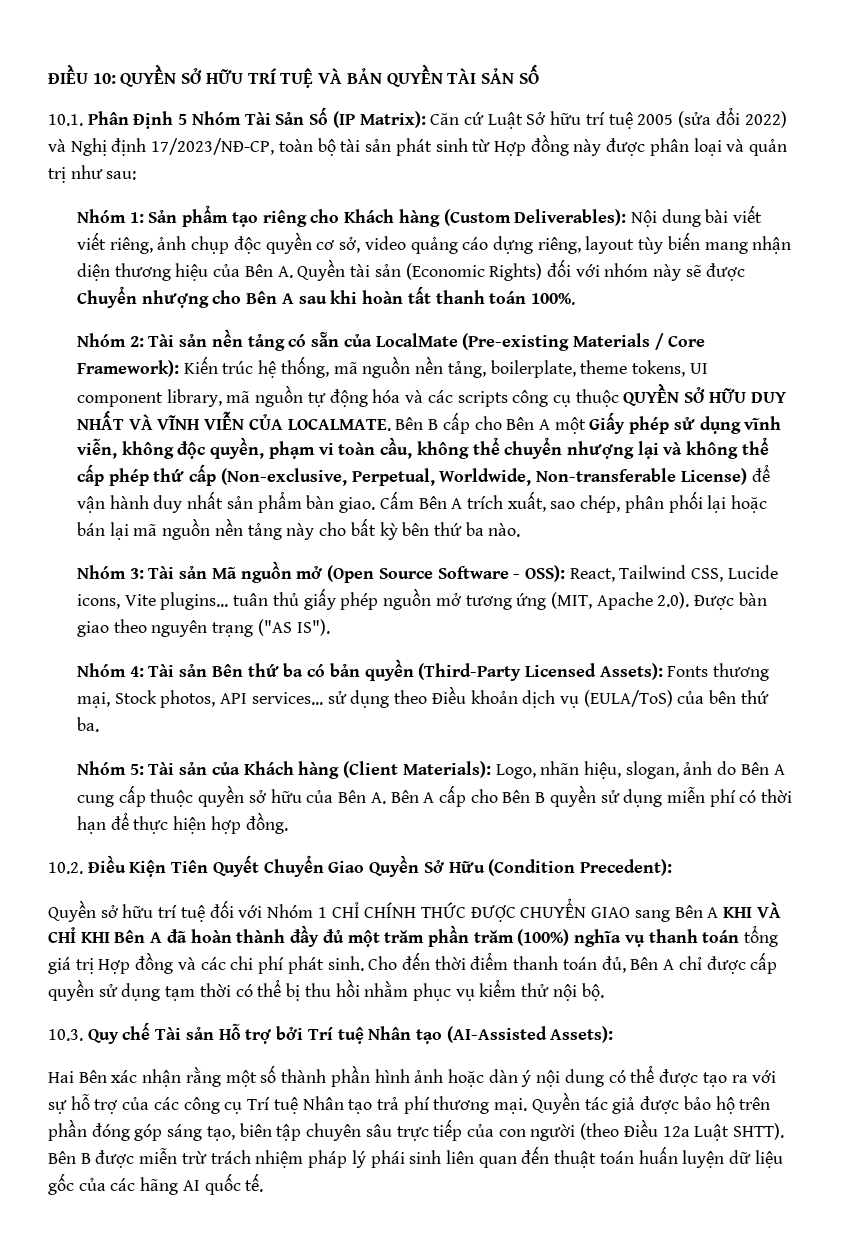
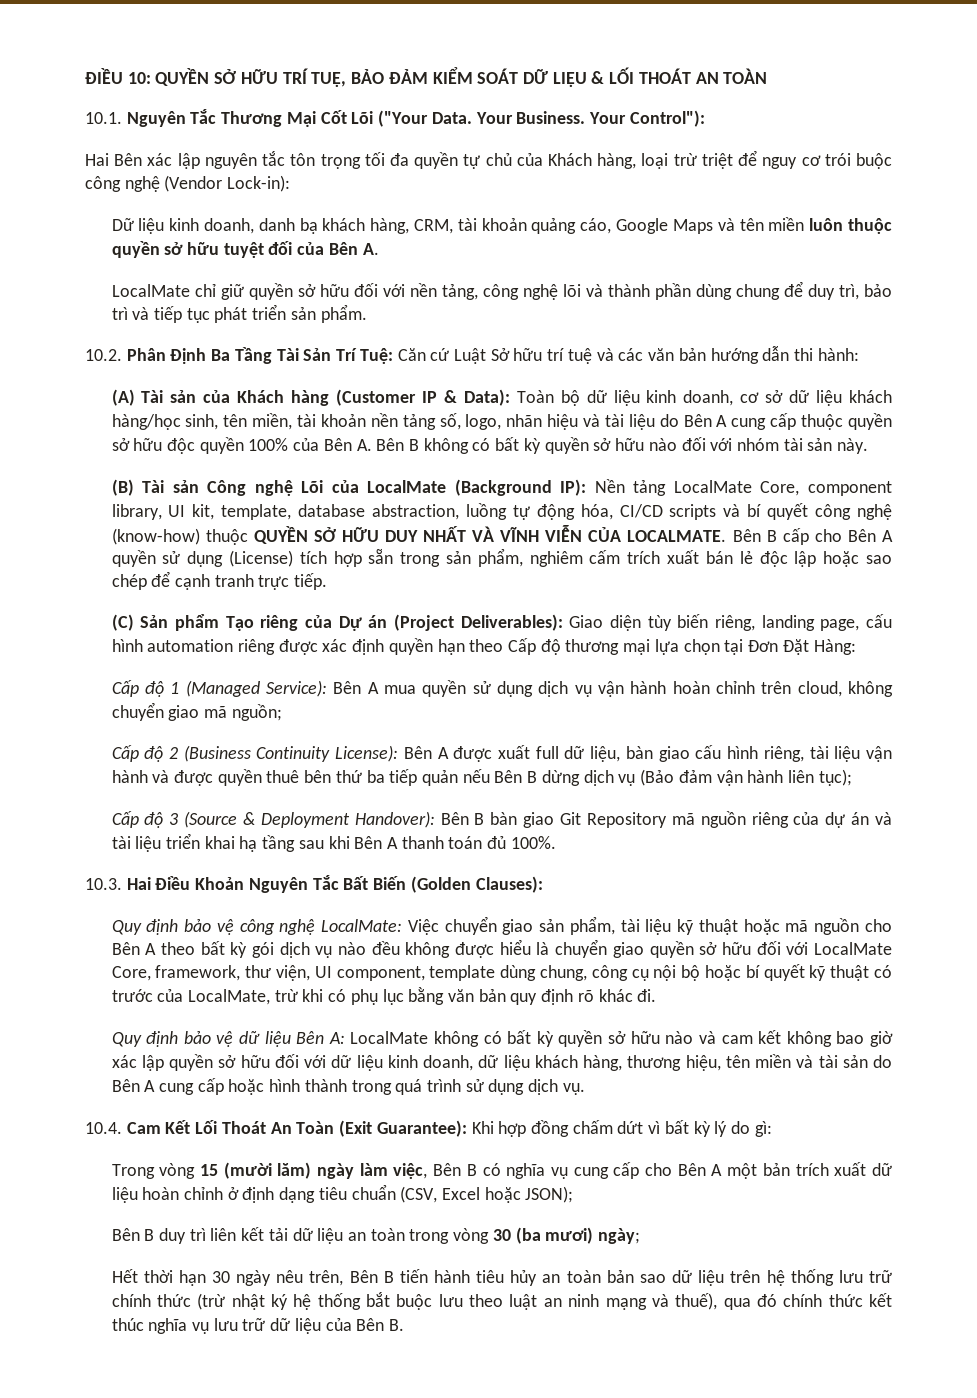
[280,64,539,88] [48,107,426,129] TUỆ VÀ BẢN QUYỀN TÀI SẢN SỐ // 10.1. Phân Định 5 Nhóm Tài Sản Số (IP Matrix): -> [311,67,768,87] [85,109,705,127] [85,150,893,169] [85,175,291,192] [111,217,893,234] [111,241,379,258] [111,281,892,300] [111,304,367,323] [85,347,393,364] TUỆ, BẢO ĐẢM KIỂM SOÁT DỮ LIỆU & LỐI THOÁT AN TOÀN // 10.1. Nguyên Tắc Thương Mại Cốt Lõi ("Your Data. Your Business. Your Control"): // Hai Bên xác lập nguyên tắc tôn trọng tối đa quyền tự chủ của Khách hàng, loại trừ triệt để nguy cơ trói buộc công nghệ (Vendor Lock-in): // Dữ liệu kinh doanh, danh bạ khách hàng, CRM, tài khoản quảng cáo, Google Maps và tên miền luôn thuộc quyền sở hữu tuyệt đối của Bên A. // LocalMate chỉ giữ quyền sở hữu đối với nền tảng, công nghệ lõi và thành phần dùng chung để duy trì, bảo trì và tiếp tục phát triển sản phẩm. // 10.2. Phân Định Ba Tầng Tài Sản Trí Tuệ:
[637,107,787,128] [48,134,788,156] [48,165,137,183] [76,205,763,227] [76,232,792,254] [76,259,745,281] [76,286,575,308] [76,329,706,351] [76,356,708,378] [76,385,571,407] 2005 (sửa đổi 2022) và Nghị định 17/2023/NĐ-CP, toàn bộ tài sản phát sinh từ Hợp đồng này được phân loại và quản trị như sau: // Nhóm 1: Sản phẩm tạo riêng cho Khách hàng (Custom Deliverables): Nội dung bài viết viết riêng, ảnh chụp độc quyền cơ sở, video quảng cáo dựng riêng, layout tùy biến mang nhận diện thương hiệu của Bên A. Quyền tài sản (Economic Rights) đối với nhóm này sẽ được Chuyển nhượng cho Bên A sau khi hoàn tất thanh toán 100%. // Nhóm 2: Tài sản nền tảng có sẵn của LocalMate (Pre-existing Materials / Core Framework): Kiến trúc hệ thống, mã nguồn nền tảng, boilerplate, theme tokens, UI component library, mã nguồn tự động hóa và các scripts công cụ -> [596,346,859,364] [111,389,893,406] [111,413,892,430] [111,437,869,454] [111,479,893,496] [111,503,893,520] [111,528,200,545] và các văn bản hướng dẫn thi hành: // (A) Tài sản của Khách hàng (Customer IP & Data): Toàn bộ dữ liệu kinh doanh, cơ sở dữ liệu khách hàng/học sinh, tên miền, tài khoản nền tảng số, logo, nhãn hiệu và tài liệu do Bên A cung cấp thuộc quyền sở hữu độc quyền 100% của Bên A. Bên B không có bất kỳ quyền sở hữu nào đối với nhóm tài sản này. // (B) Tài sản Công nghệ Lõi của LocalMate (Background IP): Nền tảng LocalMate Core, component library, UI kit, template, database abstraction, luồng tự động hóa, CI/CD scripts và bí quyết công nghệ (know-how)
[554,412,782,434] [76,437,769,459] [76,464,770,486] [76,491,768,513] [76,518,521,540] [76,561,778,583] [76,588,767,610] [76,619,330,637] [76,659,770,681] [76,686,769,708] [76,717,99,732] [76,761,785,779] [76,785,793,807] [76,812,288,834] [48,855,672,877] [48,898,781,922] [48,925,779,947] [48,952,778,974] [48,979,604,1001] [48,1022,614,1044] [48,1065,777,1087] [48,1092,771,1114] [48,1119,785,1141] [48,1146,783,1168] [48,1173,264,1195] một Giấy phép sử dụng vĩnh viễn, không độc quyền, phạm vi toàn cầu, không thể chuyển nhượng lại và không thể cấp phép thứ cấp (Non-exclusive, Perpetual, Worldwide, Non-transferable License) để vận hành duy nhất sản phẩm bàn giao. Cấm Bên A trích xuất, sao chép, phân phối lại hoặc bán lại mã nguồn nền tảng này cho bất kỳ bên thứ ba nào. // Nhóm 3: Tài sản Mã nguồn mở (Open Source Software - OSS): React, Tailwind CSS, Lucide icons, Vite plugins... tuân thủ giấy phép nguồn mở tương ứng (MIT, Apache 2.0). Được bàn giao theo nguyên trạng ("AS IS"). // Nhóm 4: Tài sản Bên thứ ba có bản quyền (Third-Party Licensed Assets): Fonts thương mại, Stock photos, API services... sử dụng theo Điều khoản dịch vụ (EULA/ToS) của bên thứ ba. // Nhóm 5: Tài sản của Khách hàng (Client Materials): Logo, nhãn hiệu, slogan, ảnh do Bên A cung cấp thuộc quyền sở hữu của Bên A. Bên A cấp cho Bên B quyền sử dụng miễn phí có thời hạn để thực hiện hợp đồng. // 10.2. Điều Kiện Tiên Quyết Chuyển Giao Quyền Sở Hữu (Condition Precedent): // Quyền sở hữu trí tuệ đối với Nhóm 1 CHỈ CHÍNH THỨC ĐƯỢC CHUYỂN GIAO sang Bên A KHI VÀ CHỈ KHI Bên A đã hoàn thành đầy đủ một trăm phần trăm (100%) nghĩa vụ thanh toán tổng giá trị Hợp đồng và các chi phí phát sinh. Cho đến thời điểm thanh toán đủ, Bên A chỉ được cấp quyền sử dụng tạm thời có thể bị thu hồi nhằm phục vụ kiểm thử nội bộ. // 10.3. Quy chế Tài sản Hỗ trợ bởi Trí tuệ Nhân tạo (AI-Assisted Assets): // Hai Bên xác nhận rằng một số thành phần hình ảnh hoặc dàn ý nội dung có thể được tạo ra với sự hỗ trợ của các công cụ Trí tuệ Nhân tạo trả phí thương mại. Quyền tác giả được bảo hộ trên phần đóng góp sáng tạo, biên tập chuyên sâu trực tiếp của con người (theo Điều 12a Luật SHTT). Bên B được miễn trừ trách nhiệm pháp lý phái sinh liên quan đến thuật toán huấn luyện dữ liệu gốc của các hãng AI quốc tế. -> [111,548,893,567] [111,571,328,590] [111,614,893,631] [111,638,856,655] [111,680,893,697] [111,702,282,721] [111,745,892,762] [111,769,852,786] [111,811,892,828] [111,833,556,852] [85,875,543,893] [111,916,892,935] [111,939,893,958] [111,964,893,981] [111,987,657,1005] [111,1030,893,1047] [111,1054,892,1071] [111,1078,585,1095] [85,1120,772,1137] [111,1162,893,1179] [111,1184,574,1203] [111,1227,641,1244] [111,1269,892,1286] [111,1292,892,1310] [111,1318,405,1334] quyền sử dụng (License) tích hợp sẵn trong sản phẩm, nghiêm cấm trích xuất bán lẻ độc lập hoặc sao chép để cạnh tranh trực tiếp. // (C) Sản phẩm Tạo riêng của Dự án (Project Deliverables): Giao diện tùy biến riêng, landing page, cấu hình automation riêng được xác định quyền hạn theo Cấp độ thương mại lựa chọn tại Đơn Đặt Hàng: // Cấp độ 1 (Managed Service): Bên A mua quyền sử dụng dịch vụ vận hành hoàn chỉnh trên cloud, không chuyển giao mã nguồn; // Cấp độ 2 (Business Continuity License): Bên A được xuất full dữ liệu, bàn giao cấu hình riêng, tài liệu vận hành và được quyền thuê bên thứ ba tiếp quản nếu Bên B dừng dịch vụ (Bảo đảm vận hành liên tục); // Cấp độ 3 (Source & Deployment Handover): Bên B bàn giao Git Repository mã nguồn riêng của dự án và tài liệu triển khai hạ tầng sau khi Bên A thanh toán đủ 100%. // 10.3. Hai Điều Khoản Nguyên Tắc Bất Biến (Golden Clauses): // Quy định bảo vệ công nghệ LocalMate: Việc chuyển giao sản phẩm, tài liệu kỹ thuật hoặc mã nguồn cho Bên A theo bất kỳ gói dịch vụ nào đều không được hiểu là chuyển giao quyền sở hữu đối với LocalMate Core, framework, thư viện, UI component, template dùng chung, công cụ nội bộ hoặc bí quyết kỹ thuật có trước của LocalMate, trừ khi có phụ lục bằng văn bản quy định rõ khác đi. // Quy định bảo vệ dữ liệu Bên A: LocalMate không có bất kỳ quyền sở hữu nào và cam kết không bao giờ xác lập quyền sở hữu đối với dữ liệu kinh doanh, dữ liệu khách hàng, thương hiệu, tên miền và tài sản do Bên A cung cấp hoặc hình thành trong quá trình sử dụng dịch vụ. // 10.4. Cam Kết Lối Thoát An Toàn (Exit Guarantee): Khi hợp đồng chấm dứt vì bất kỳ lý do gì: // Trong vòng 15 (mười lăm) ngày làm việc, Bên B có nghĩa vụ cung cấp cho Bên A một bản trích xuất dữ liệu hoàn chỉnh ở định dạng tiêu chuẩn (CSV, Excel hoặc JSON); // Bên B duy trì liên kết tải dữ liệu an toàn trong vòng 30 (ba mươi) ngày; // Hết thời hạn 30 ngày nêu trên, Bên B tiến hành tiêu hủy an toàn bản sao dữ liệu trên hệ thống lưu trữ chính thức (trừ nhật ký hệ thống bắt buộc lưu theo luật an ninh mạng và thuế), qua đó chính thức kết thúc nghĩa vụ lưu trữ dữ liệu của Bên B.

